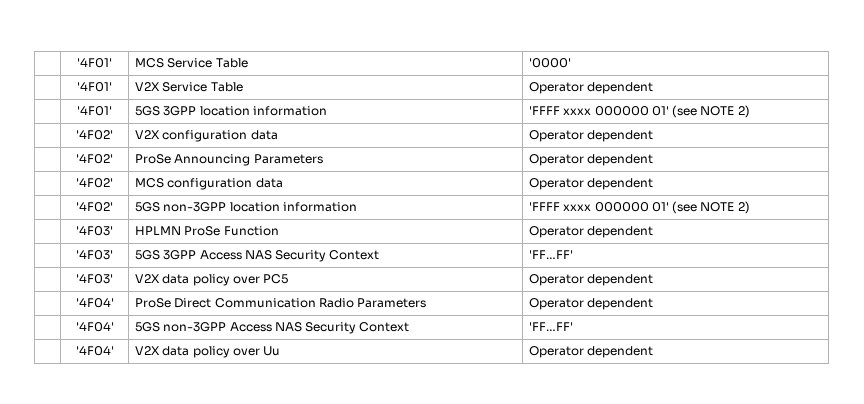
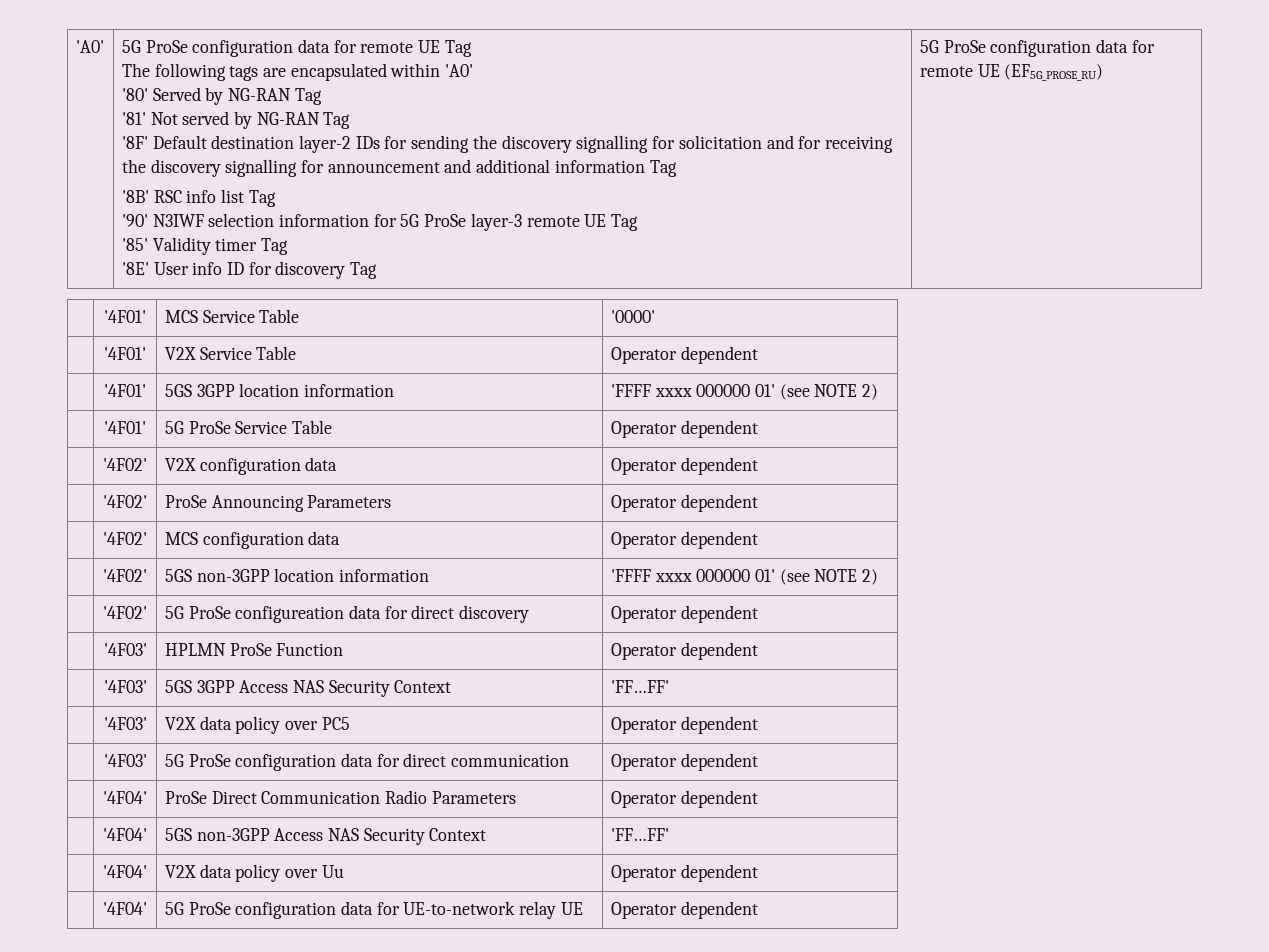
(77, 63) none -> [75,40,104,53] [121,39,472,57] [121,63,474,81] [121,87,322,105] [121,111,351,129] [121,135,893,153] [121,159,677,177] [121,189,276,207] [121,213,639,231] [121,237,289,255] [121,261,378,279] [919,39,1155,57] [919,64,1104,81] 'A0' | 5G ProSe configuration data for remote UE Tag // The following tags are encapsulated within 'A0' // '80' Served by NG-RAN Tag // '81' Not served by NG-RAN Tag // '8F' Default destination layer-2 IDs for sending the discovery signalling for solicitation and for receiving the discovery signalling for announcement and additional information Tag // '8B' RSC info list Tag // '90' N3IWF selection information for 5G ProSe layer-3 remote UE Tag // '85' Validity timer Tag // '8E' User info ID for discovery Tag | 5G ProSe configuration data for remote UE (EF5G_PROSE_RU) //
(750, 111) none -> [104,421,146,434] [164,420,333,434] [610,420,758,438] // | '4F01' | 5G ProSe Service Table | Operator dependent
(750, 207) none -> [103,606,147,619] [164,605,530,623] [610,605,758,623] // | '4F02' | 5G ProSe configureation data for direct discovery | Operator dependent
(654, 280) none -> [103,754,147,767] [164,753,570,771] [610,753,758,771] // | '4F03' | 5G ProSe configuration data for direct communication | Operator dependent
(654, 352) none -> [103,902,147,915] [164,901,583,919] [610,901,758,919] // | '4F04' | 5G ProSe configuration data for UE-to-network relay UE | Operator dependent

